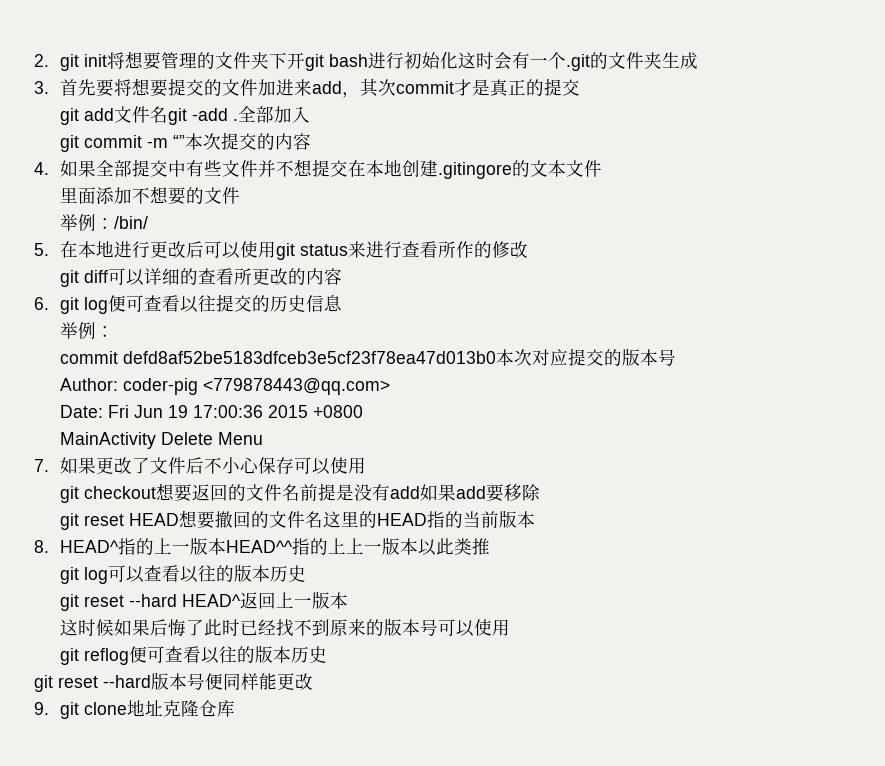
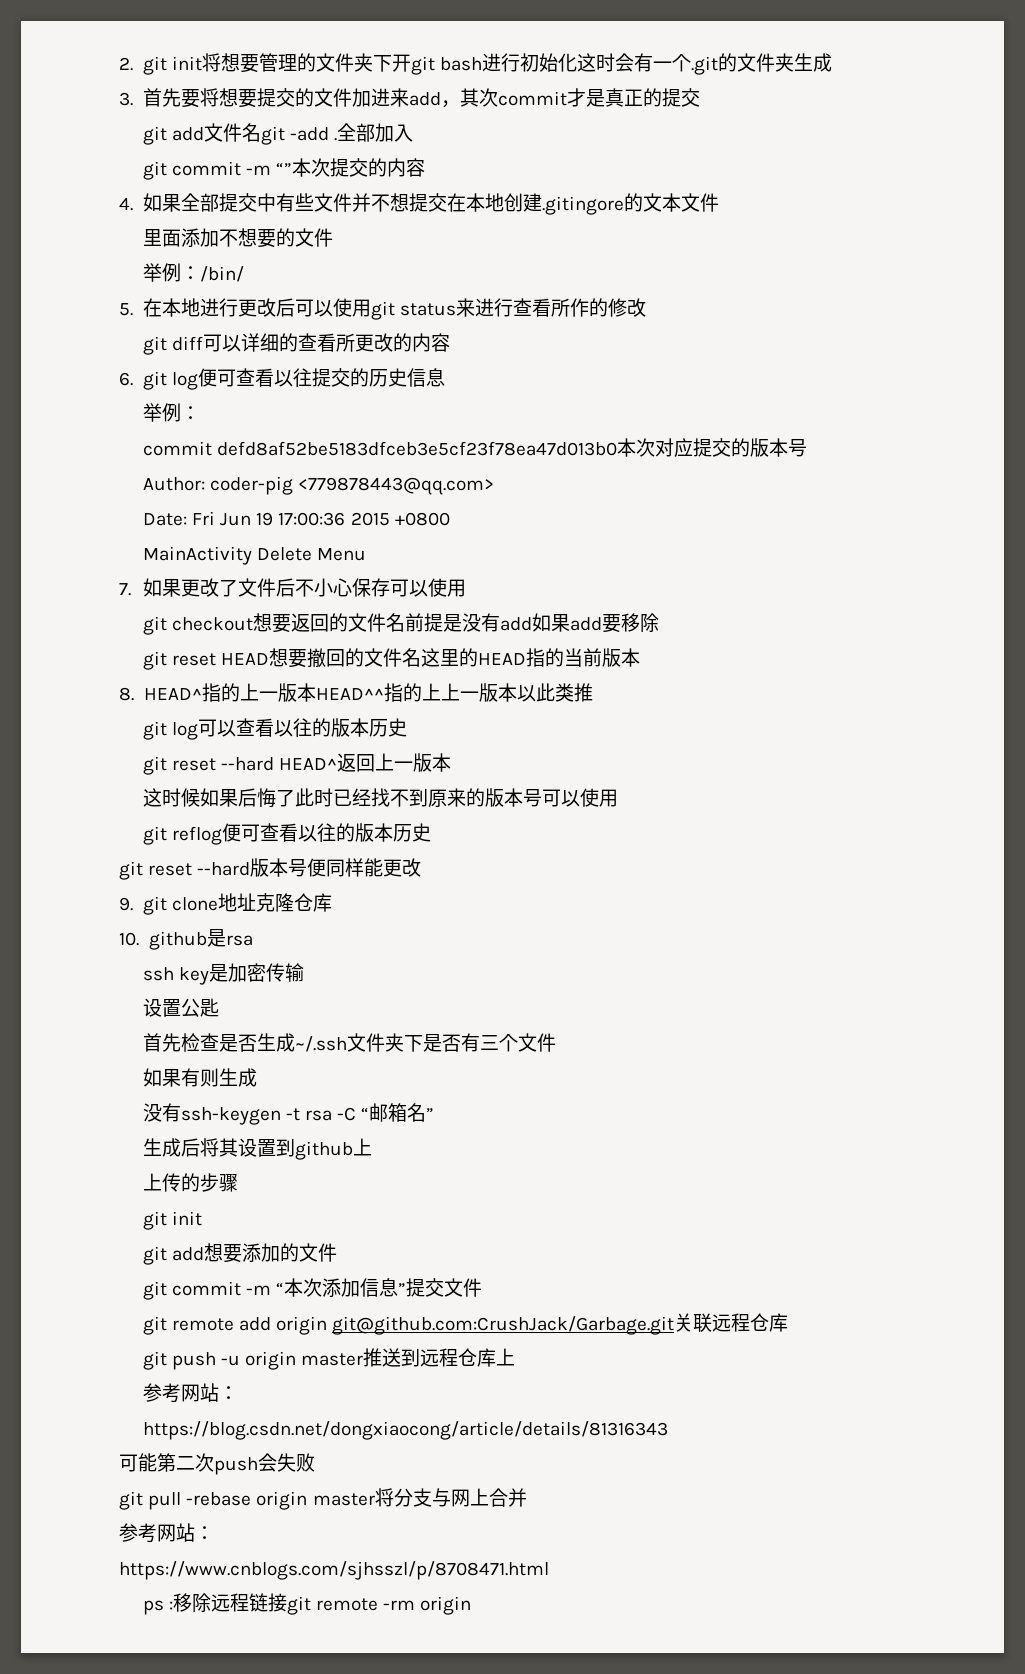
(236, 708) none -> [119,929,253,950] [142,963,305,985] [142,998,219,1017] [142,1033,556,1052] [142,1068,257,1087] [142,1103,435,1125] [142,1138,372,1160] [142,1173,238,1192] [142,1211,203,1230] [142,1243,338,1265] [142,1278,483,1300] [142,1313,789,1335] [142,1348,516,1370] [142,1383,238,1403] [142,1421,668,1440] [119,1453,315,1475] [119,1488,527,1510] [119,1523,214,1543] [119,1561,549,1580] [142,1593,472,1615] // 10. github是rsa // ssh key是加密传输 // 设置公匙 // 首先检查是否生成~/.ssh文件夹下是否有三个文件 // 如果有则生成 // 没有ssh-keygen -t rsa -C “邮箱名” // 生成后将其设置到github上 // 上传的步骤 // git init // git add想要添加的文件 // git commit -m “本次添加信息”提交文件 // git remote add origin git@github.com:CrushJack/Garbage.git关联远程仓库 // git push -u origin master推送到远程仓库上 // 参考网站： // https://blog.csdn.net/dongxiaocong/article/details/81316343 // 可能第二次push会失败 // git pull -rebase origin master将分支与网上合并 // 参考网站： // https://www.cnblogs.com/sjhsszl/p/8708471.html // ps :移除远程链接git remote -rm origin

